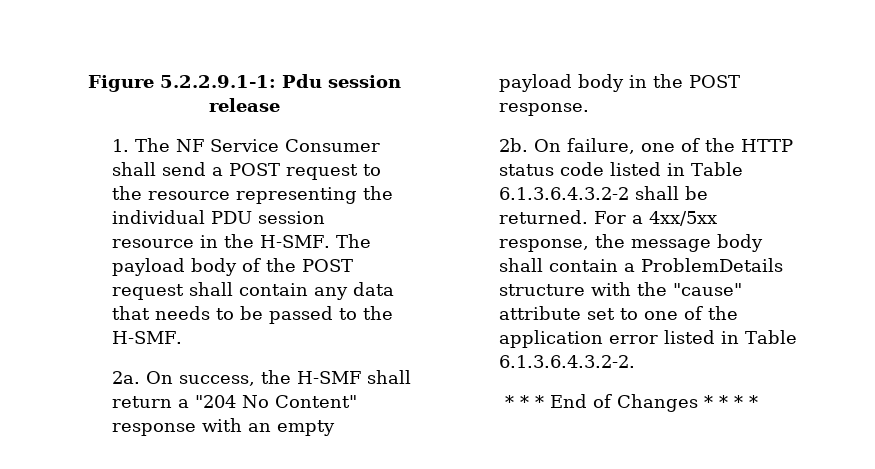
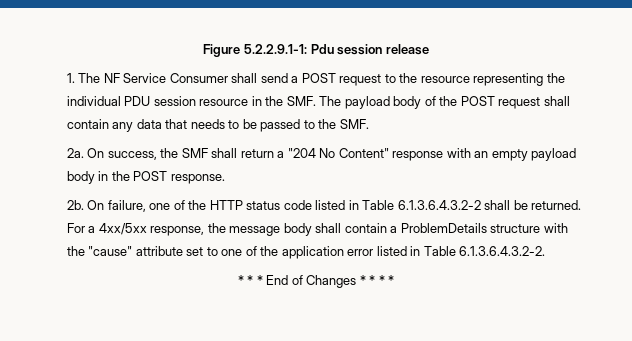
[259,235,330,248] H-SMF. -> [286,96,316,106] SMF.
[111,331,182,344] H-SMF. -> [339,119,369,129] SMF.
[296,371,361,384] H-SMF -> [181,148,208,158] SMF

